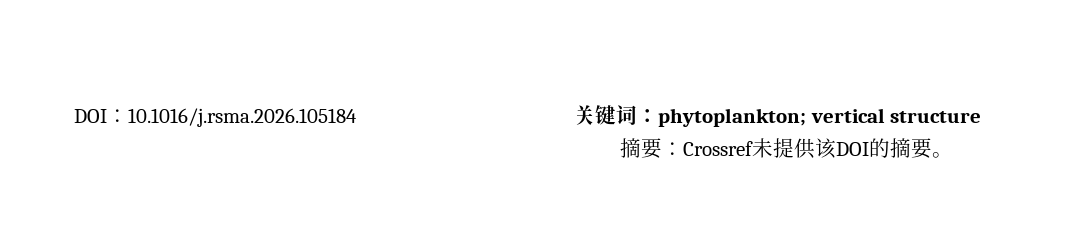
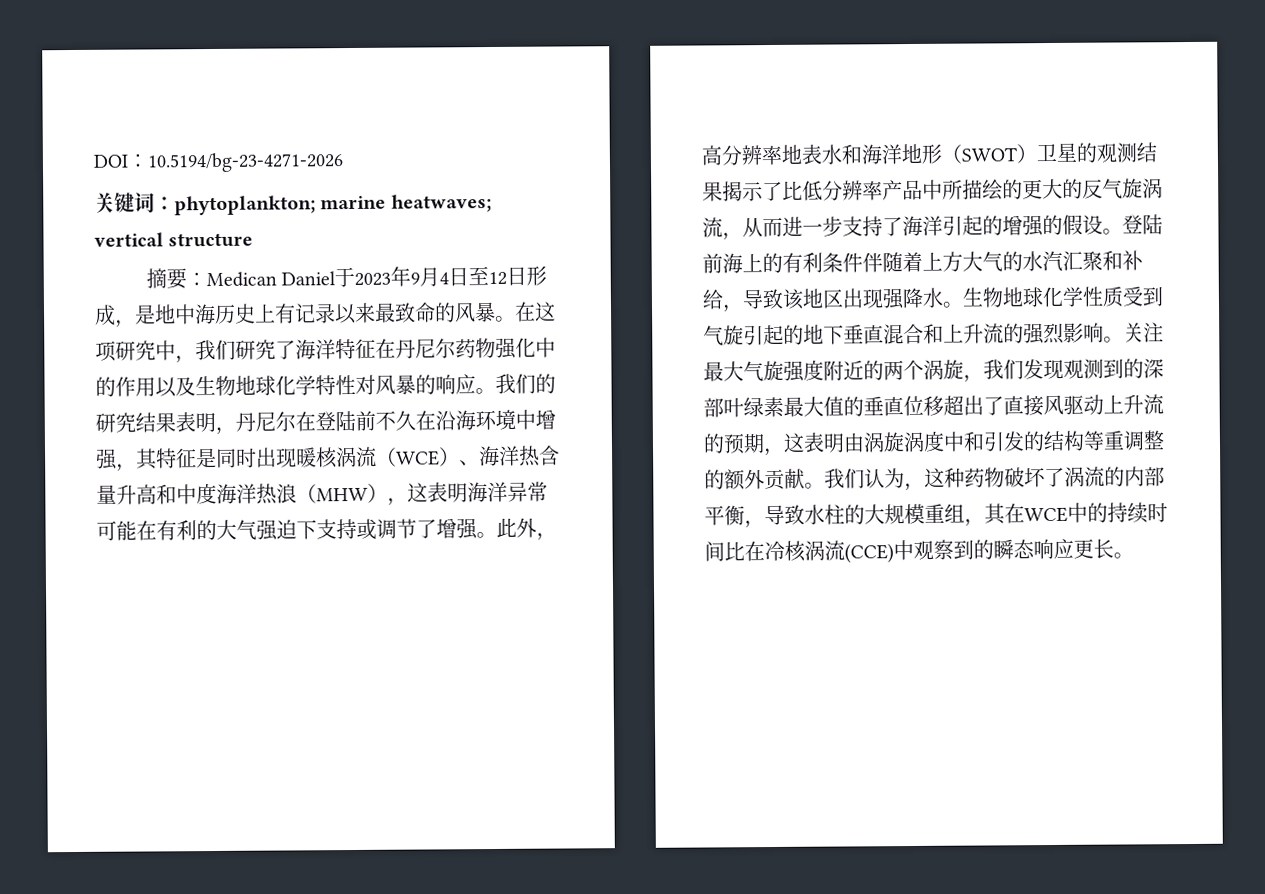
[128,108,357,127] 10.1016/j.rsma.2026.105184 -> [147,152,344,173] 10.5194/bg-23-4271-2026
(806, 117) none -> [320,194,492,213] marine heatwaves;
[682,138,932,159] Crossref未提供该DOI的摘要 -> [205,265,547,288] [94,301,556,328] [95,337,556,364] [95,373,556,398] [95,409,556,435] [95,445,560,472] [96,481,548,506] [96,517,557,541] [701,142,1157,166] [702,178,1163,202] [702,214,1163,241] [702,250,1143,274] [702,286,1164,313] [703,322,1164,346] [703,358,1164,383] [703,394,1164,418] [703,430,1165,457] [704,466,1165,492] [704,502,1168,529] [704,538,1114,564] Medican Daniel于2023年9月4日至12日形成，是地中海历史上有记录以来最致命的风暴。在这项研究中，我们研究了海洋特征在丹尼尔药物强化中的作用以及生物地球化学特性对风暴的响应。我们的研究结果表明，丹尼尔在登陆前不久在沿海环境中增强，其特征是同时出现暖核涡流（WCE）、海洋热含量升高和中度海洋热浪（MHW），这表明海洋异常可能在有利的大气强迫下支持或调节了增强。此外，高分辨率地表水和海洋地形（SWOT）卫星的观测结果揭示了比低分辨率产品中所描绘的更大的反气旋涡流，从而进一步支持了海洋引起的增强的假设。登陆前海上的有利条件伴随着上方大气的水汽汇聚和补给，导致该地区出现强降水。生物地球化学性质受到气旋引起的地下垂直混合和上升流的强烈影响。关注最大气旋强度附近的两个涡旋，我们发现观测到的深部叶绿素最大值的垂直位移超出了直接风驱动上升流的预期，这表明由涡旋涡度中和引发的结构等重调整的额外贡献。我们认为，这种药物破坏了涡流的内部平衡，导致水柱的大规模重组，其在WCE中的持续时间比在冷核涡流(CCE)中观察到的瞬态响应更长

